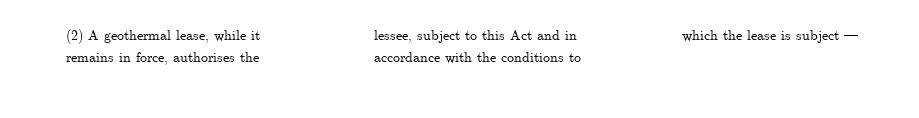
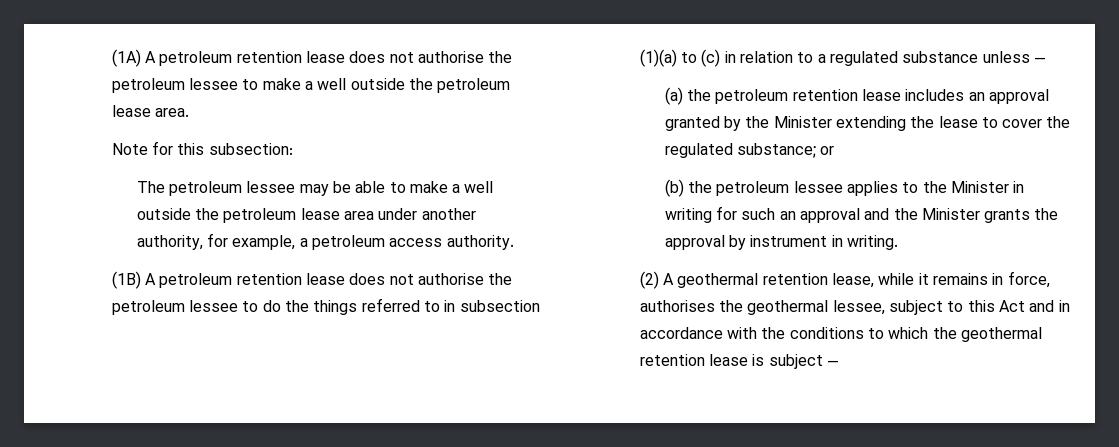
(66, 36) none -> [111,49,513,67] [111,78,511,93] [111,105,190,117] [111,141,293,155] [136,181,494,196] [136,208,476,223] [136,233,514,250] [111,271,513,289] [111,298,540,315] [639,49,1046,67] [664,87,1049,105] [664,116,1071,131] [664,143,835,158] [664,179,1025,197] [664,206,1059,223] [664,235,898,250] (1A) A petroleum retention lease does not authorise the petroleum lessee to make a well outside the petroleum lease area. // Note for this subsection: // The petroleum lessee may be able to make a well outside the petroleum lease area under another authority, for example, a petroleum access authority. // (1B) A petroleum retention lease does not authorise the petroleum lessee to do the things referred to in subsection (1)(a) to (c) in relation to a regulated substance unless — // (a) the petroleum retention lease includes an approval granted by the Minister extending the lease to cover the regulated substance; or // (b) the petroleum lessee applies to the Minister in writing for such an approval and the Minister grants the approval by instrument in writing. //
(172, 36) none -> [762,273,828,285] retention
(260, 57) none -> [747,300,829,315] geothermal
(743, 35) none -> [960,327,1042,342] [639,354,705,366] geothermal retention

